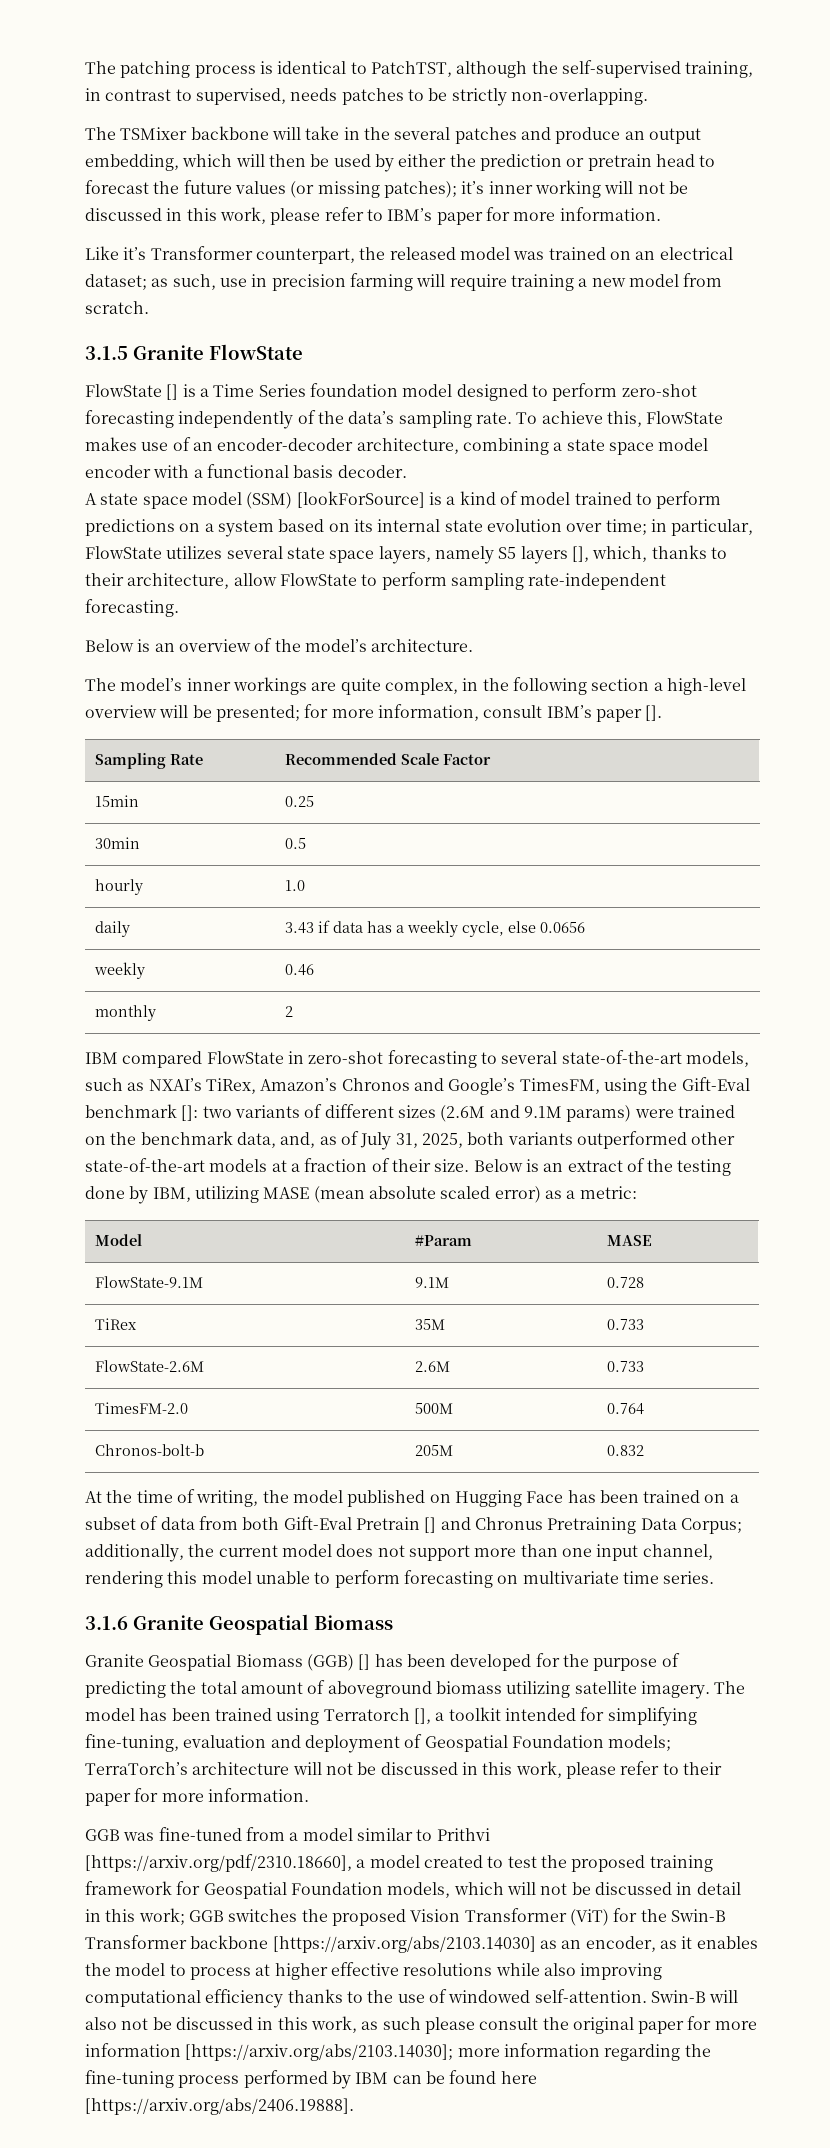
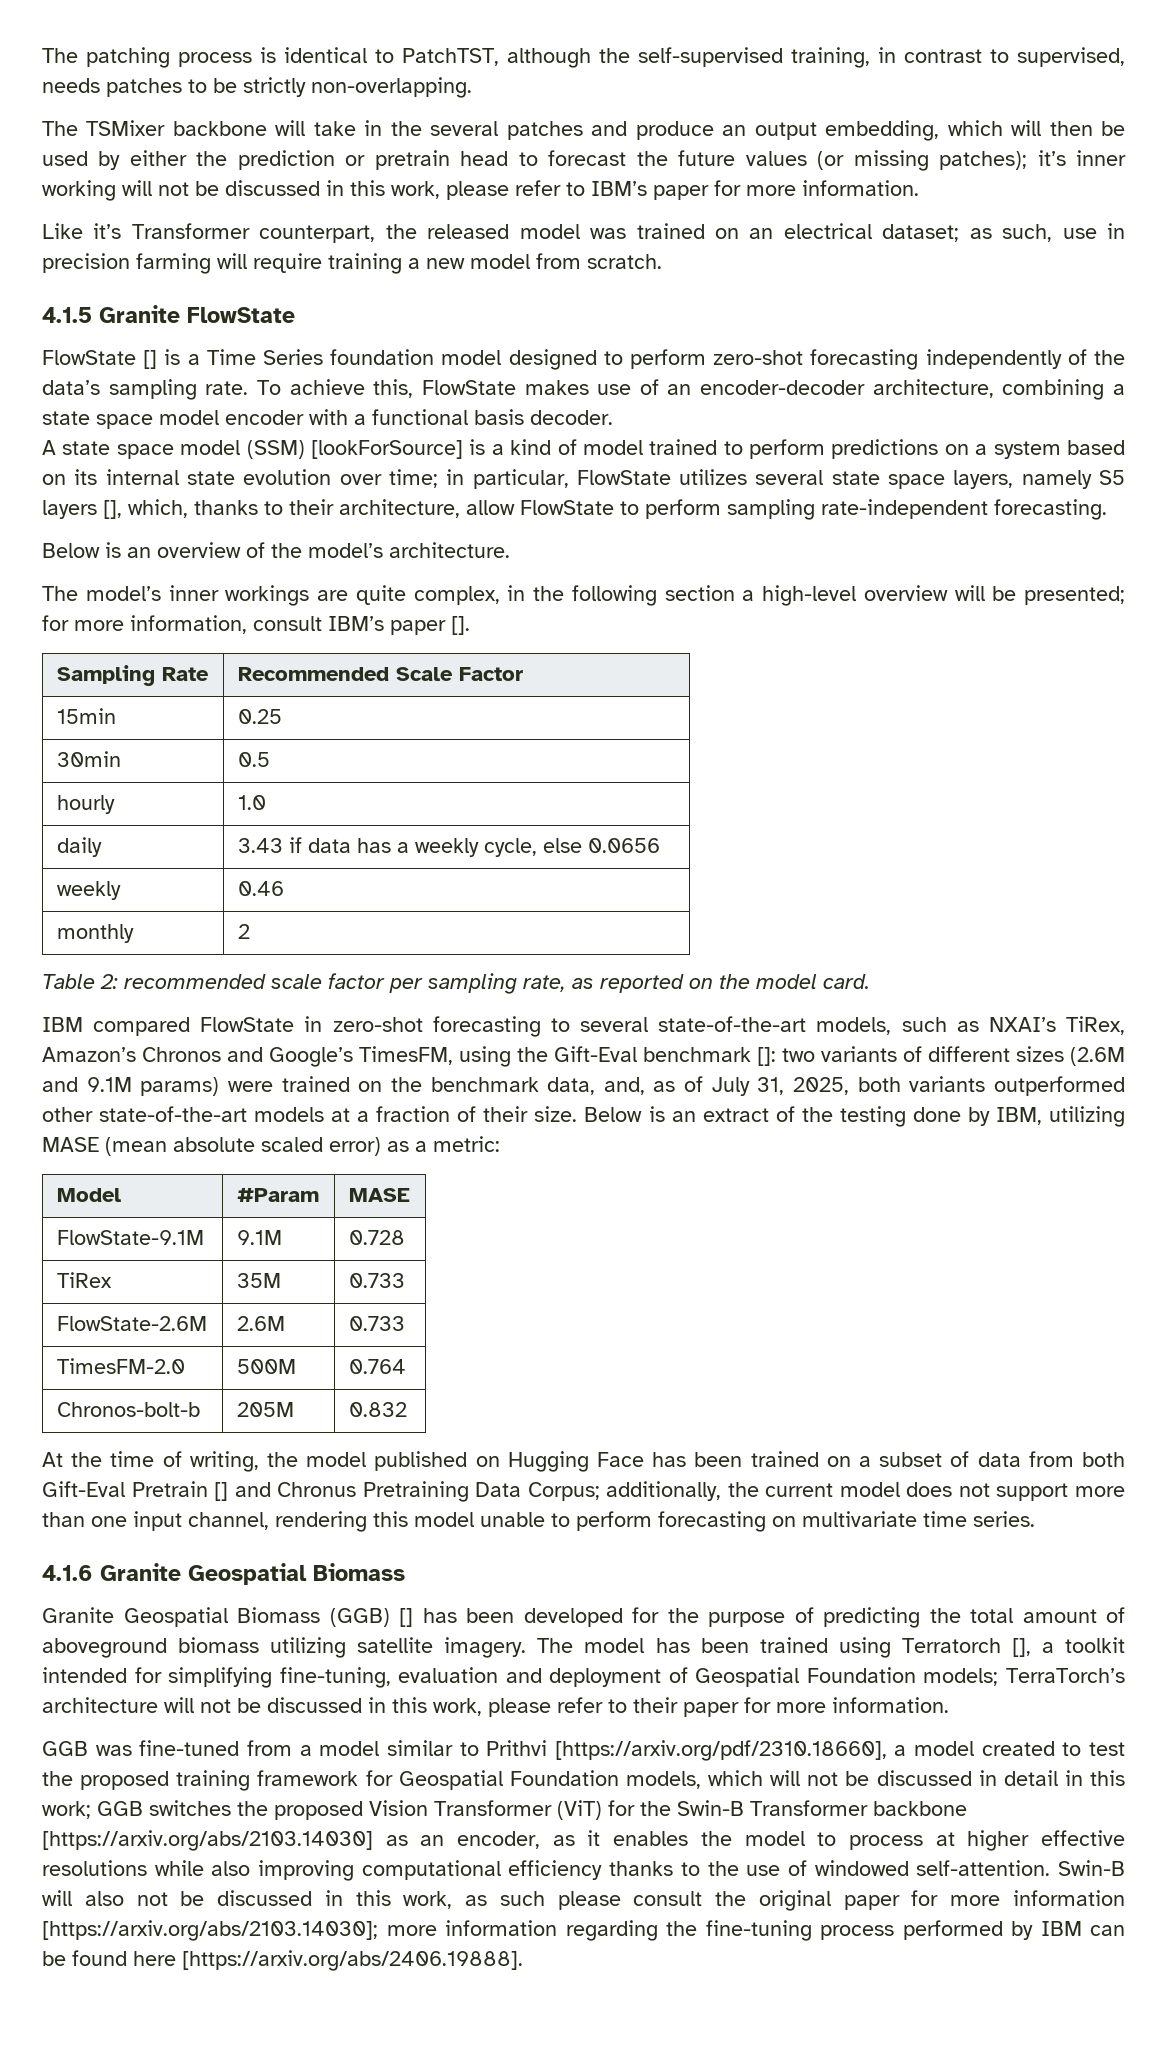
[85,346,128,360] 3.1.5 -> [42,307,92,323] 4.1.5
(293, 1011) none -> [42,973,870,994] // Table 2: recommended scale factor per sampling rate, as reported on the model card.
[85,1616,128,1630] 3.1.6 -> [42,1565,93,1581] 4.1.6

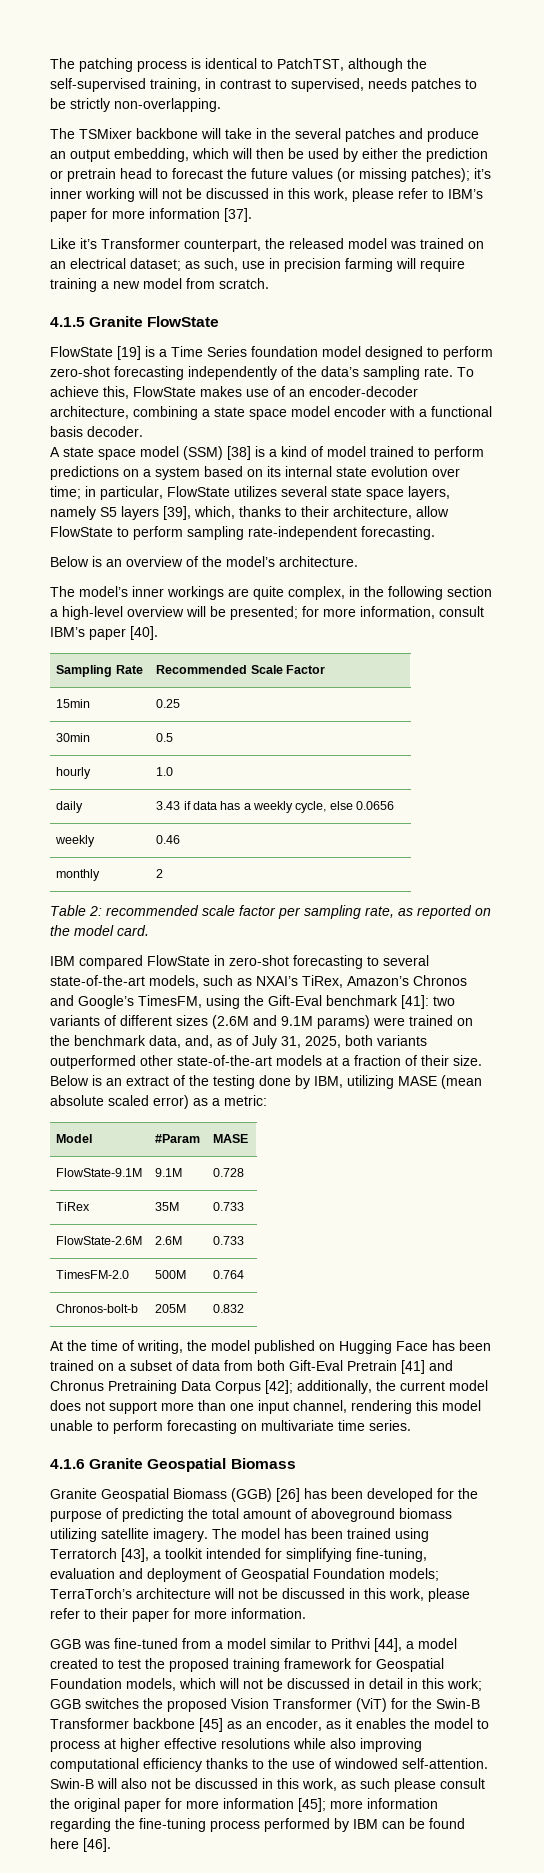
[802,180,919,196] information. -> [149,208,252,222] information [37].
[143,350,158,369] [] -> [117,346,141,360] [19]
[310,440,463,459] [lookForSource] -> [227,446,251,460] [38]
[103,500,122,519] [], -> [163,506,191,520] [39],
[451,616,470,635] []. -> [130,626,158,640] [40].
[757,1047,776,1066] []: -> [401,995,429,1009] [41]:
[214,1482,229,1501] [] -> [401,1360,425,1374] [41]
[527,1482,600,1501] Corpus; -> [215,1380,293,1394] Corpus [42];
[399,1608,413,1627] [] -> [276,1488,300,1502] [26]
[1011,1638,1031,1657] [], -> [121,1548,149,1562] [43],
[554,1740,887,1761] [https://arxiv.org/pdf/2310.18660], -> [374,1638,402,1652] [44],
[42,1830,373,1851] [https://arxiv.org/abs/2103.14030] -> [199,1718,223,1732] [45]
[42,1920,378,1941] [https://arxiv.org/abs/2103.14030]; -> [298,1798,326,1812] [45];
[182,1950,523,1971] [https://arxiv.org/abs/2406.19888]. -> [83,1838,111,1852] [46].

